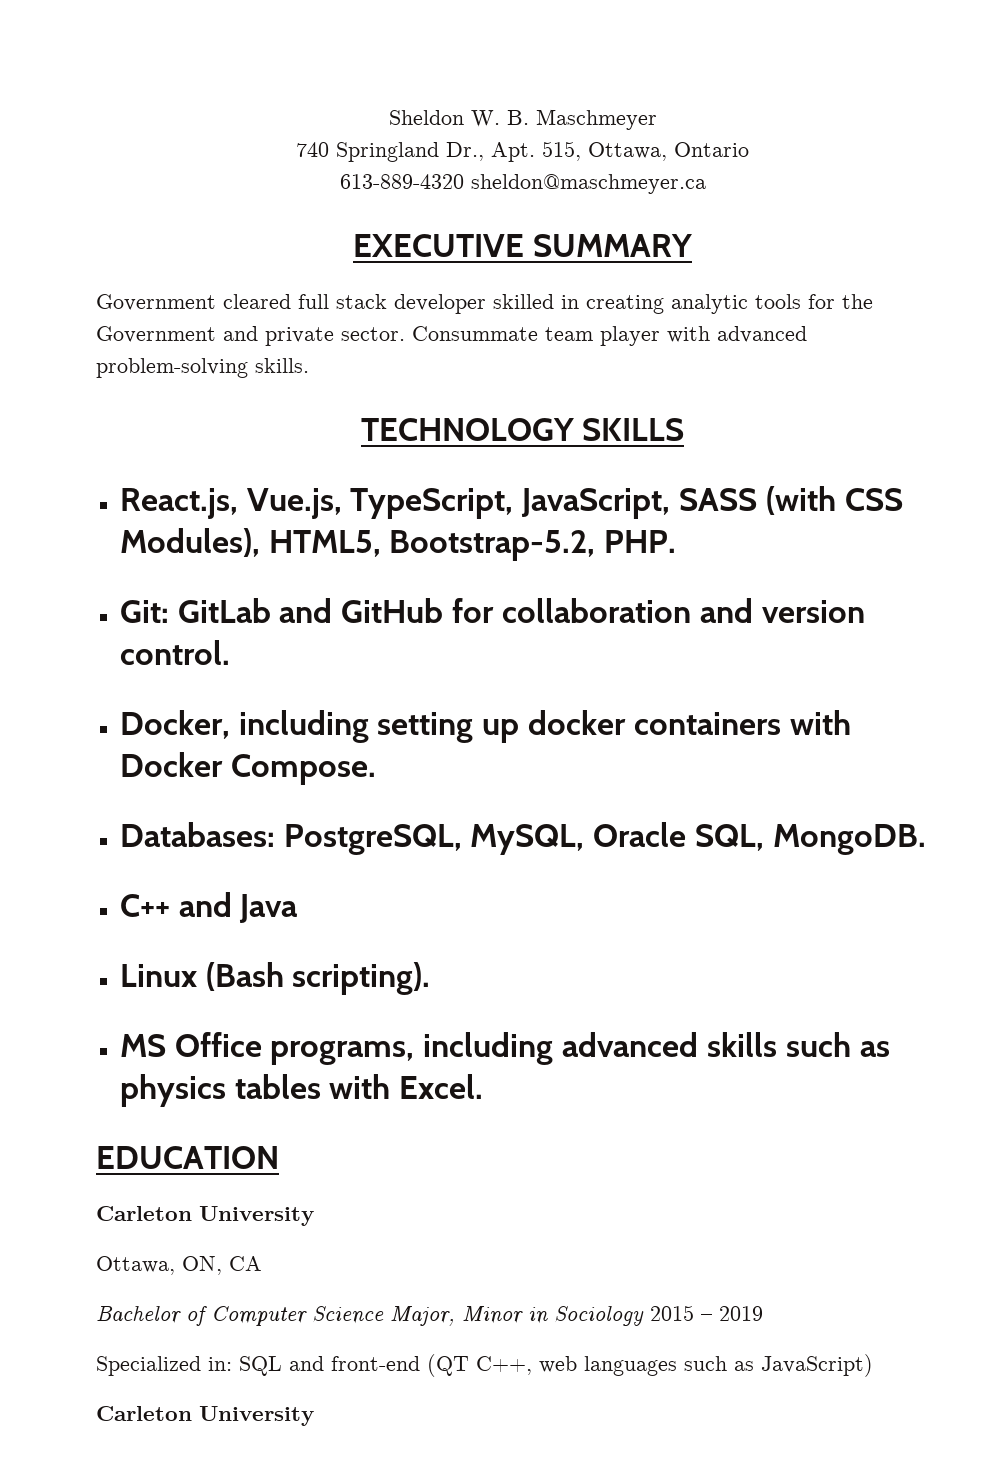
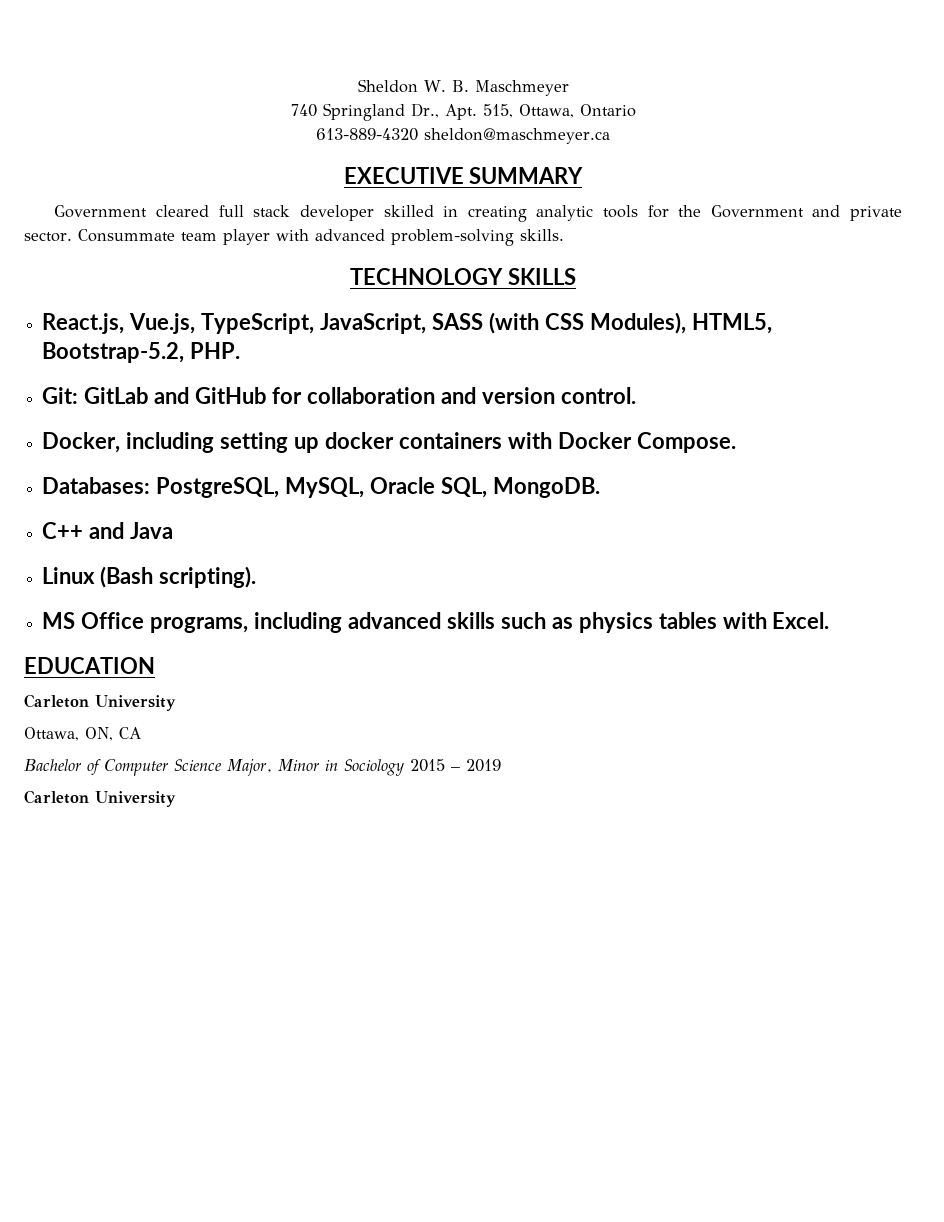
[96,1354,873,1377] // Specialized in: SQL and front-end (QT C++, web languages such as JavaScript) -> (501, 765) none

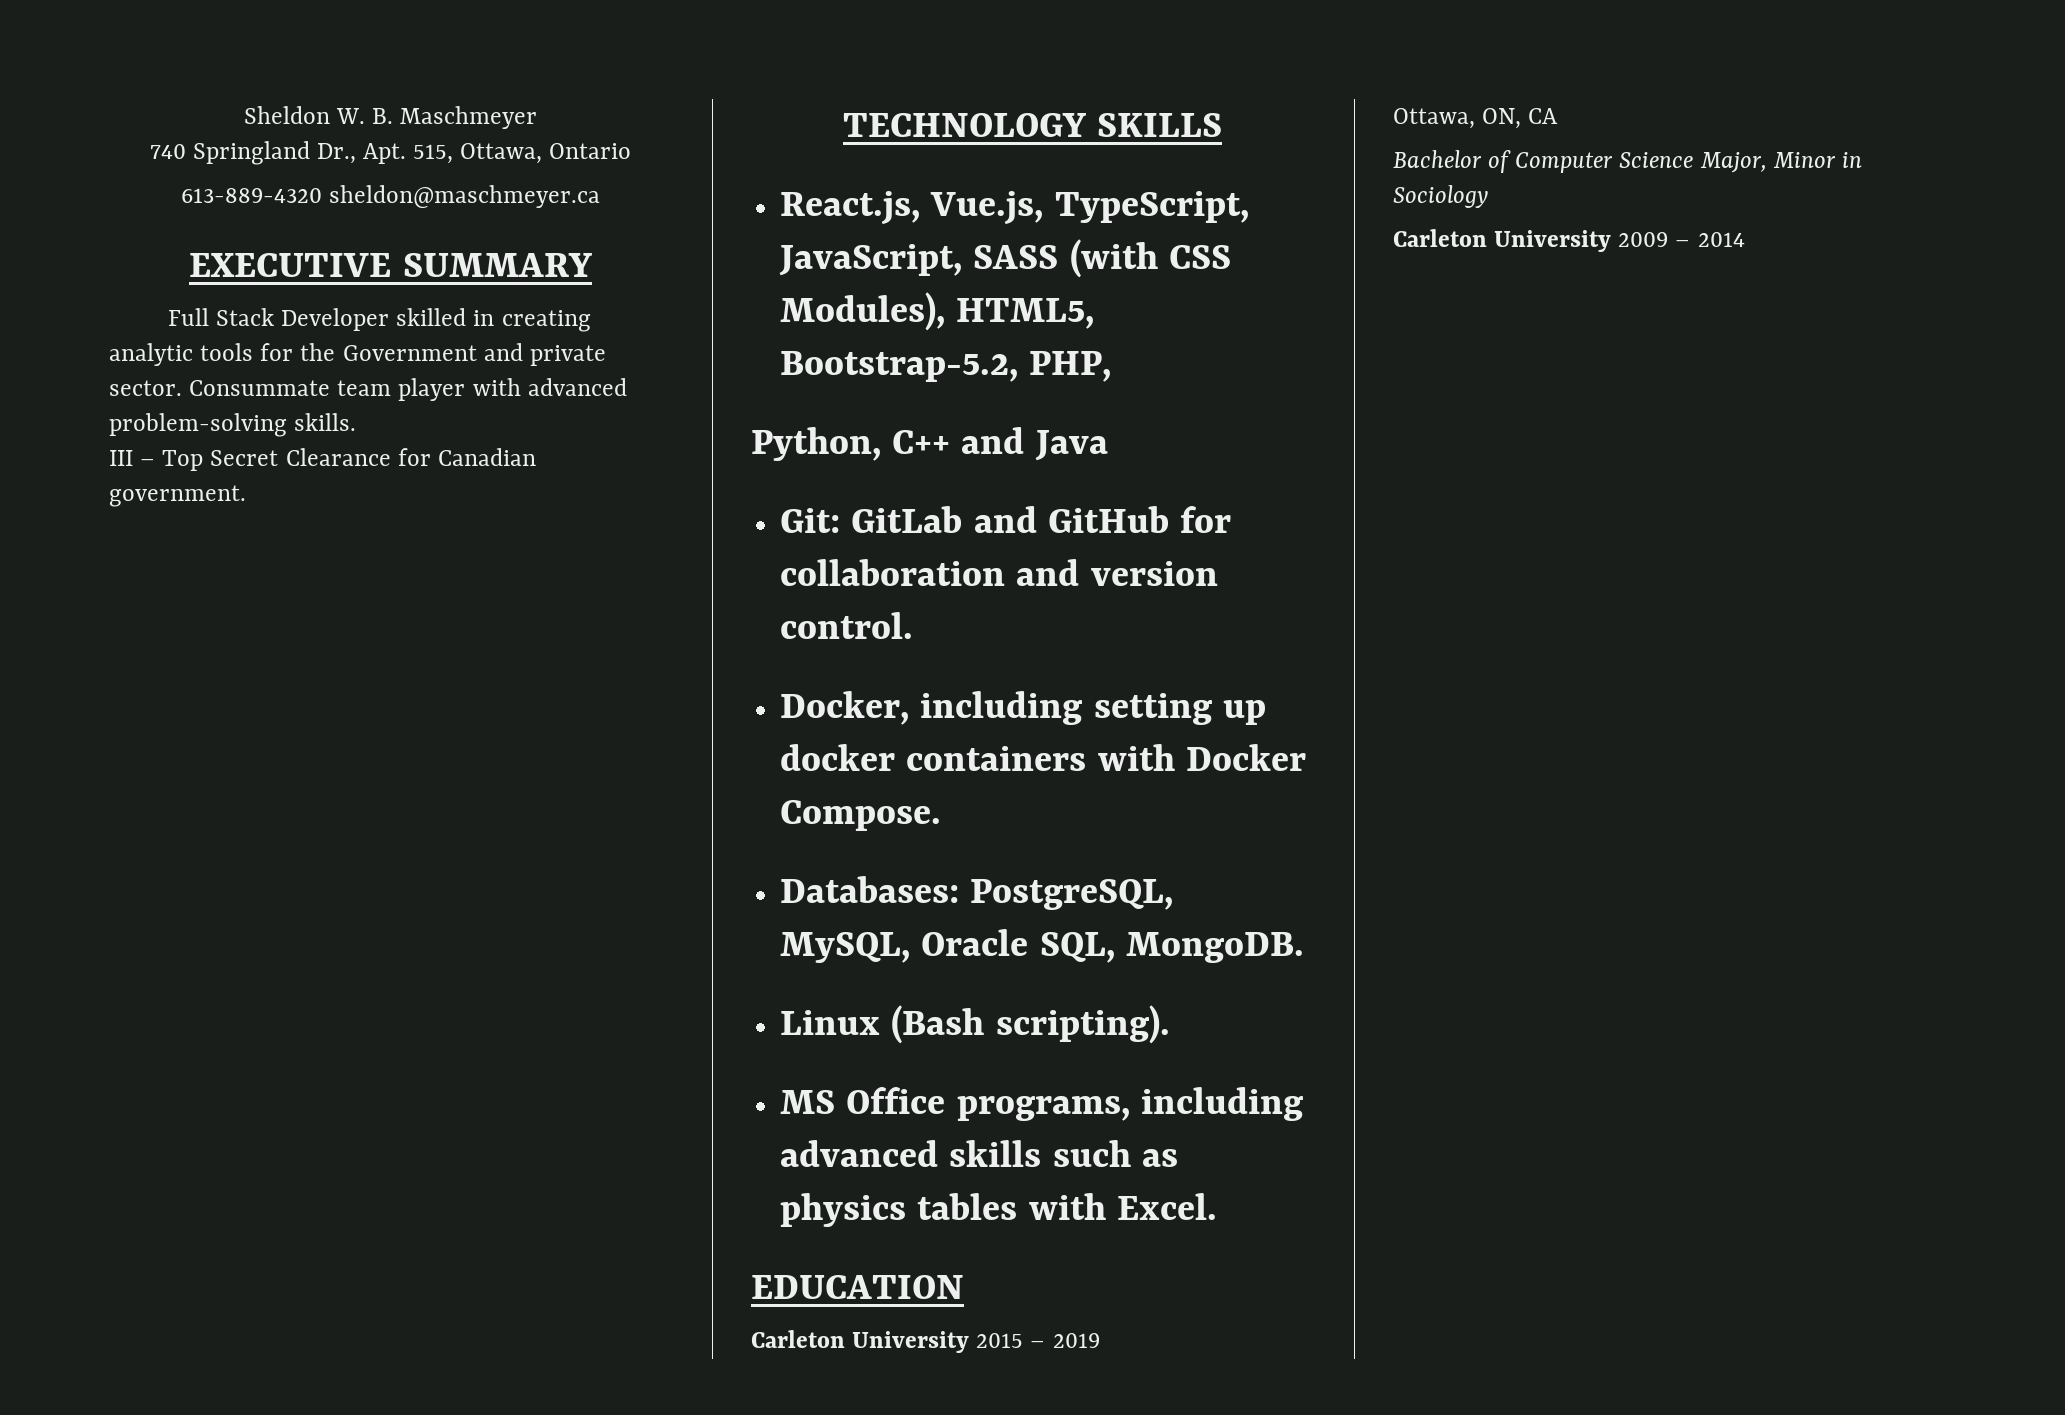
[54,205,374,221] Government cleared full stack developer -> [167,308,390,331] Full Stack Developer
(564, 235) none -> [109,448,536,471] [109,485,246,507] // III – Top Secret Clearance for Canadian government.
[190,342,241,359] PHP. -> [1029,351,1112,382] [751,427,1108,461] PHP, // Python, C++ and Java
[42,522,174,539] // C++ and Java -> (1304, 947) none
(176, 703) none -> [976,1333,1100,1348] 2015 – 2019
[410,759,501,772] [24,790,176,807] 2015 – 2019 // Carleton University -> [1393,229,1745,252] // Carleton University 2009 – 2014

